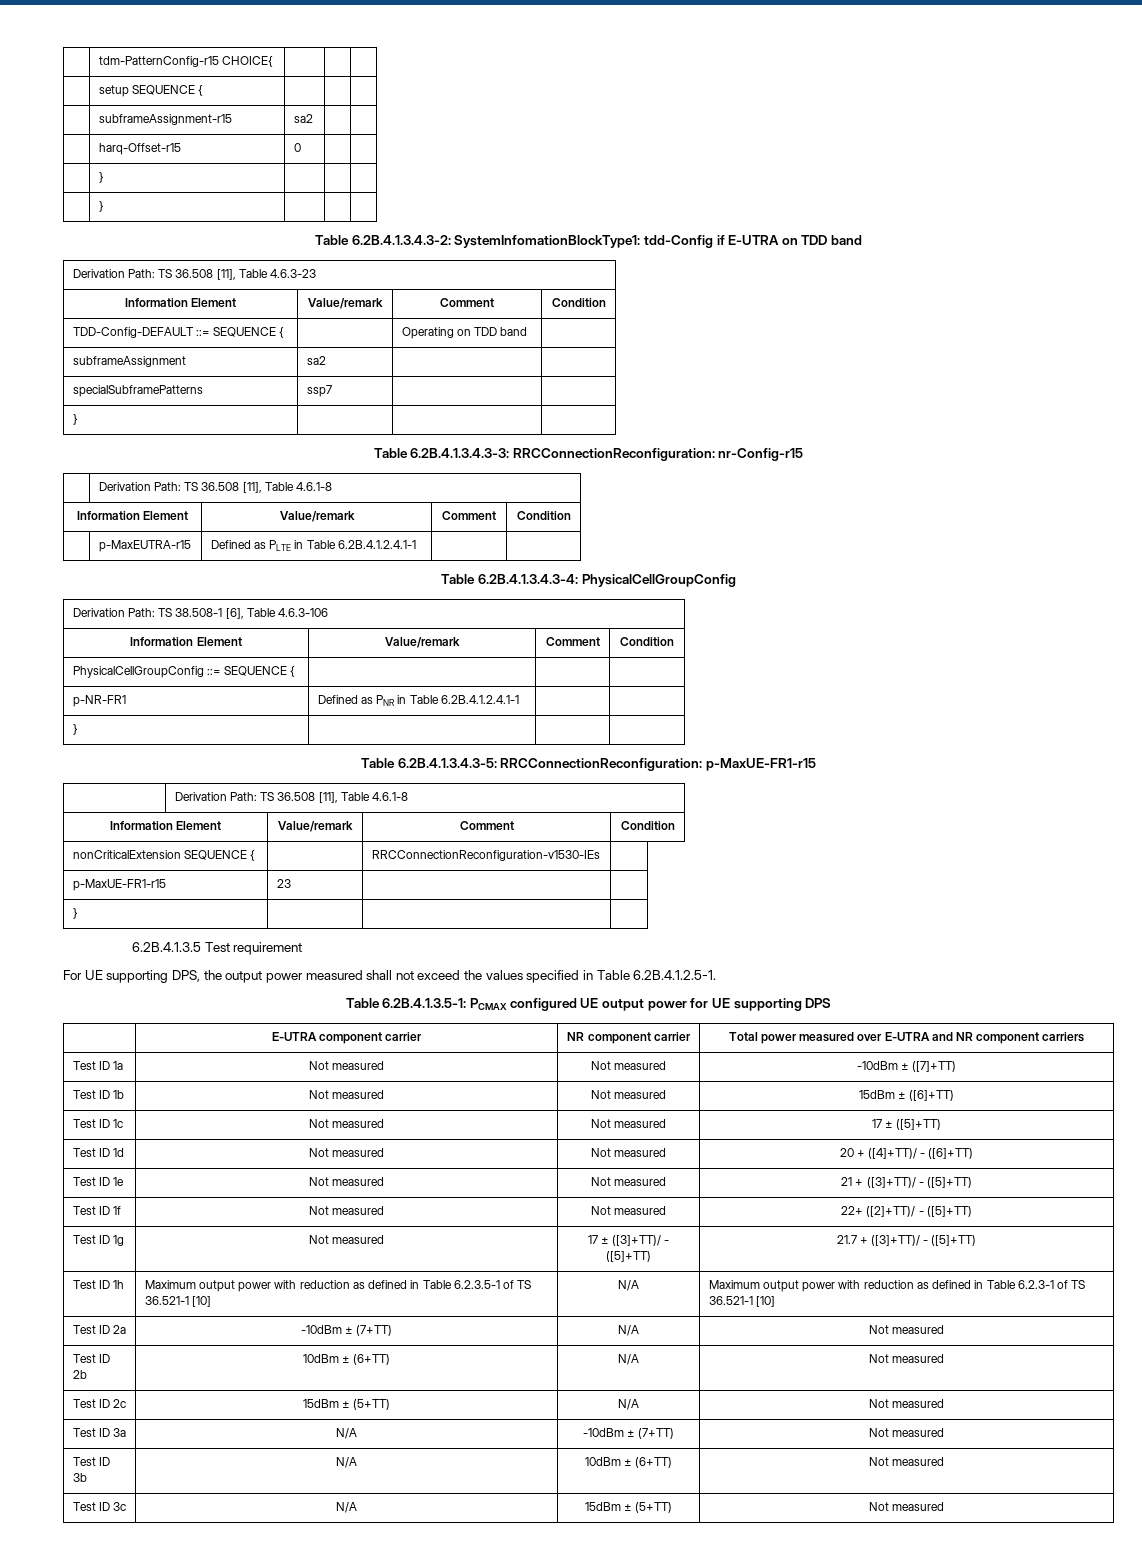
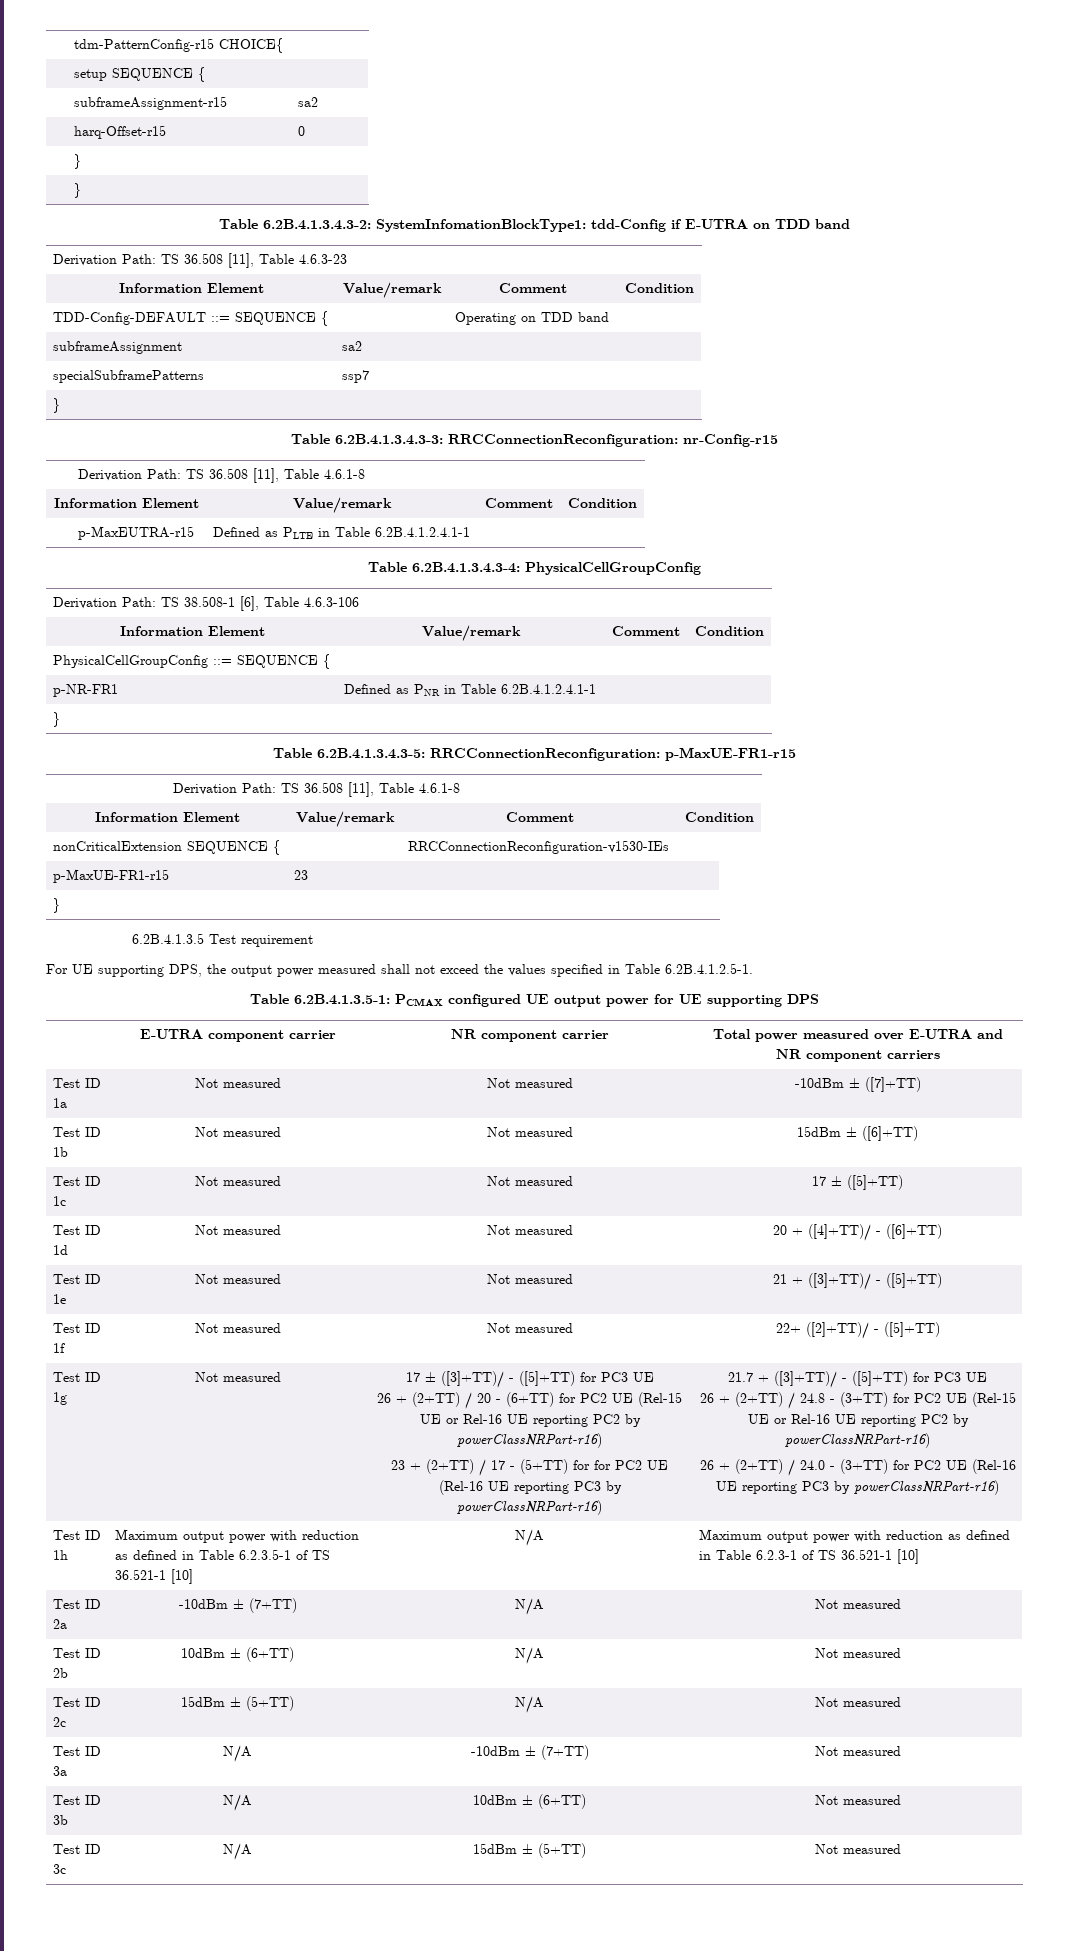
(651, 1256) none -> [579,1372,654,1382] [377,1392,682,1409] [419,1414,641,1427] [457,1433,602,1448] [391,1459,668,1476] [438,1480,622,1495] [457,1500,602,1515] for PC3 UE // 26 + (2+TT) / 20 - (6+TT) for PC2 UE (Rel-15 UE or Rel-16 UE reporting PC2 by powerClassNRPart-r16) // 23 + (2+TT) / 17 - (5+TT) for for PC2 UE (Rel-16 UE reporting PC3 by powerClassNRPart-r16)
(977, 1240) none -> [913,1372,987,1382] [699,1392,1016,1409] [747,1414,969,1427] [785,1433,930,1448] [699,1459,1016,1476] [716,1480,999,1495] for PC3 UE // 26 + (2+TT) / 24.8 - (3+TT) for PC2 UE (Rel-15 UE or Rel-16 UE reporting PC2 by powerClassNRPart-r16) // 26 + (2+TT) / 24.0 - (3+TT) for PC2 UE (Rel-16 UE reporting PC3 by powerClassNRPart-r16)

